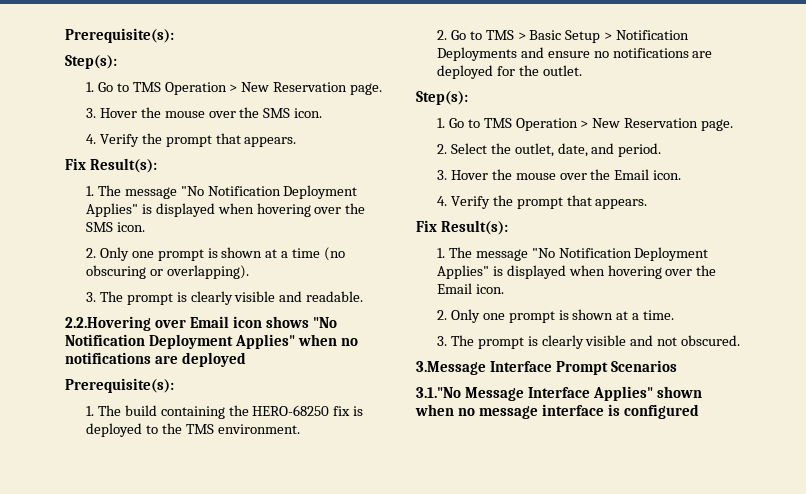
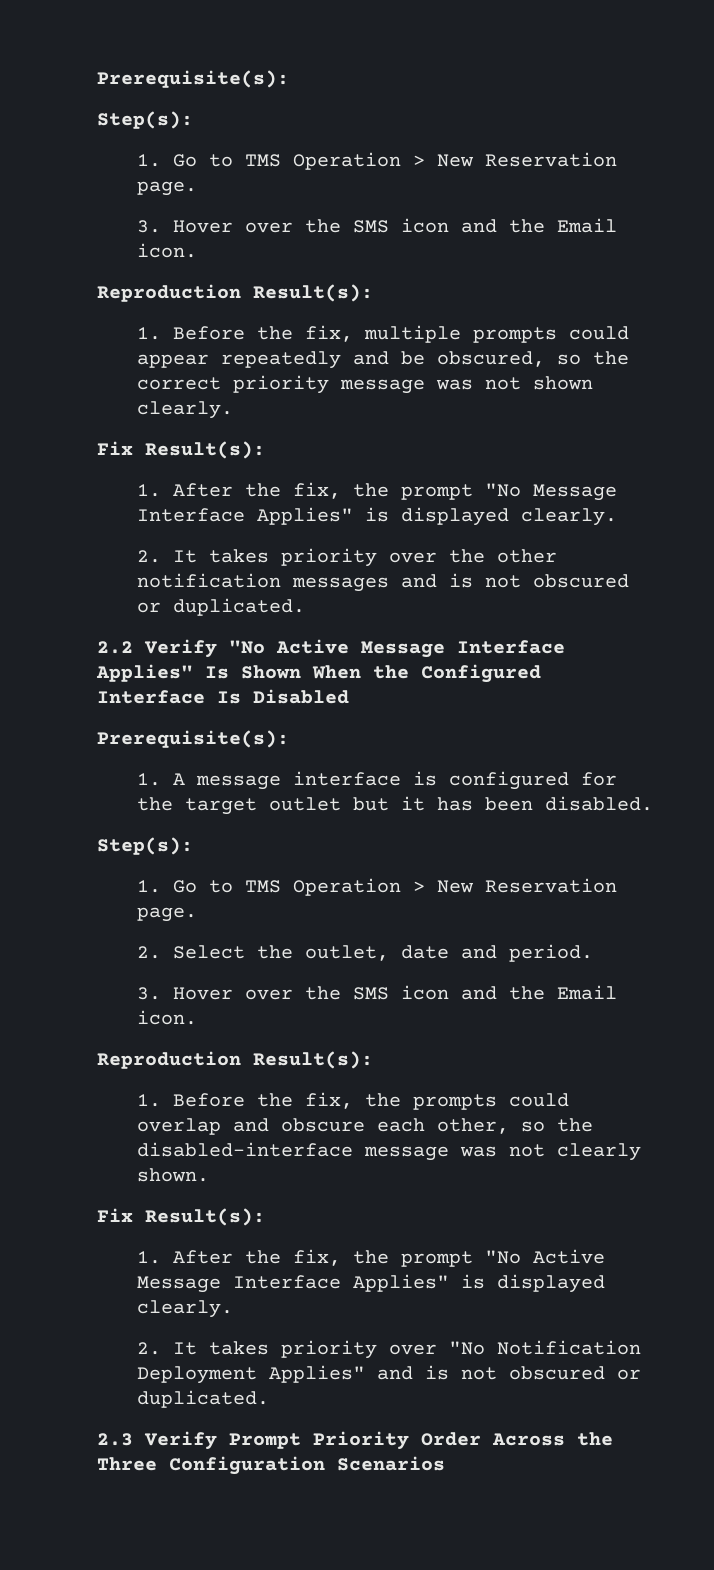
[140,107,323,118] [85,133,297,147] [65,158,157,173] [85,185,358,199] [85,203,366,217] [85,222,145,232] [85,247,346,261] [85,265,249,279] [85,291,364,305] [65,316,337,331] [65,334,358,349] [65,352,246,367] [65,378,174,393] [85,405,364,419] [85,423,300,437] [436,30,690,43] [436,47,713,61] [436,65,582,79] the mouse over the SMS icon. // 4. Verify the prompt that appears. // Fix Result(s): // 1. The message "No Notification Deployment Applies" is displayed when hovering over the SMS icon. // 2. Only one prompt is shown at a time (no obscuring or overlapping). // 3. The prompt is clearly visible and readable. // 2.2.Hovering over Email icon shows "No Notification Deployment Applies" when no notifications are deployed // Prerequisite(s): // 1. The build containing the HERO-68250 fix is deployed to the TMS environment. // 2. Go to TMS > Basic Setup > Notification Deployments and ensure no notifications are deployed for the outlet. -> [244,218,617,233] [136,243,197,258] [97,284,373,302] [136,325,629,343] [136,351,629,369] [136,375,593,394] [136,401,233,419] [97,441,265,459] [136,482,617,501] [136,507,617,526] [136,548,557,567] [136,573,629,592] [136,598,305,616] [97,639,565,658] [96,664,541,683] [97,689,349,704] [97,730,289,748] [136,771,617,790] [136,796,653,815] over the SMS icon and the Email icon. // Reproduction Result(s): // 1. Before the fix, multiple prompts could appear repeatedly and be obscured, so the correct priority message was not shown clearly. // Fix Result(s): // 1. After the fix, the prompt "No Message Interface Applies" is displayed clearly. // 2. It takes priority over the other notification messages and is not obscured or duplicated. // 2.2 Verify "No Active Message Interface Applies" Is Shown When the Configured Interface Is Disabled // Prerequisite(s): // 1. A message interface is configured for the target outlet but it has been disabled.
[557,143,588,157] date, -> [400,945,449,959] date
[491,169,682,180] [436,195,648,209] [416,220,508,235] [436,247,709,261] [436,265,717,279] [436,283,504,294] [436,309,675,323] [436,335,741,349] [416,360,677,375] [416,386,702,401] [415,404,699,419] the mouse over the Email icon. // 4. Verify the prompt that appears. // Fix Result(s): // 1. The message "No Notification Deployment Applies" is displayed when hovering over the Email icon. // 2. Only one prompt is shown at a time. // 3. The prompt is clearly visible and not obscured. // 3.Message Interface Prompt Scenarios // 3.1."No Message Interface Applies" shown when no message interface is configured -> [244,985,617,1000] [136,1010,197,1025] [97,1051,373,1069] [136,1092,569,1110] [136,1118,593,1135] [136,1142,641,1161] [136,1168,209,1182] [97,1208,265,1226] [136,1249,605,1267] [136,1274,605,1293] [136,1300,233,1318] [136,1340,641,1359] [136,1365,641,1384] [136,1390,269,1408] [97,1431,613,1450] [97,1456,445,1475] over the SMS icon and the Email icon. // Reproduction Result(s): // 1. Before the fix, the prompts could overlap and obscure each other, so the disabled-interface message was not clearly shown. // Fix Result(s): // 1. After the fix, the prompt "No Active Message Interface Applies" is displayed clearly. // 2. It takes priority over "No Notification Deployment Applies" and is not obscured or duplicated. // 2.3 Verify Prompt Priority Order Across the Three Configuration Scenarios

